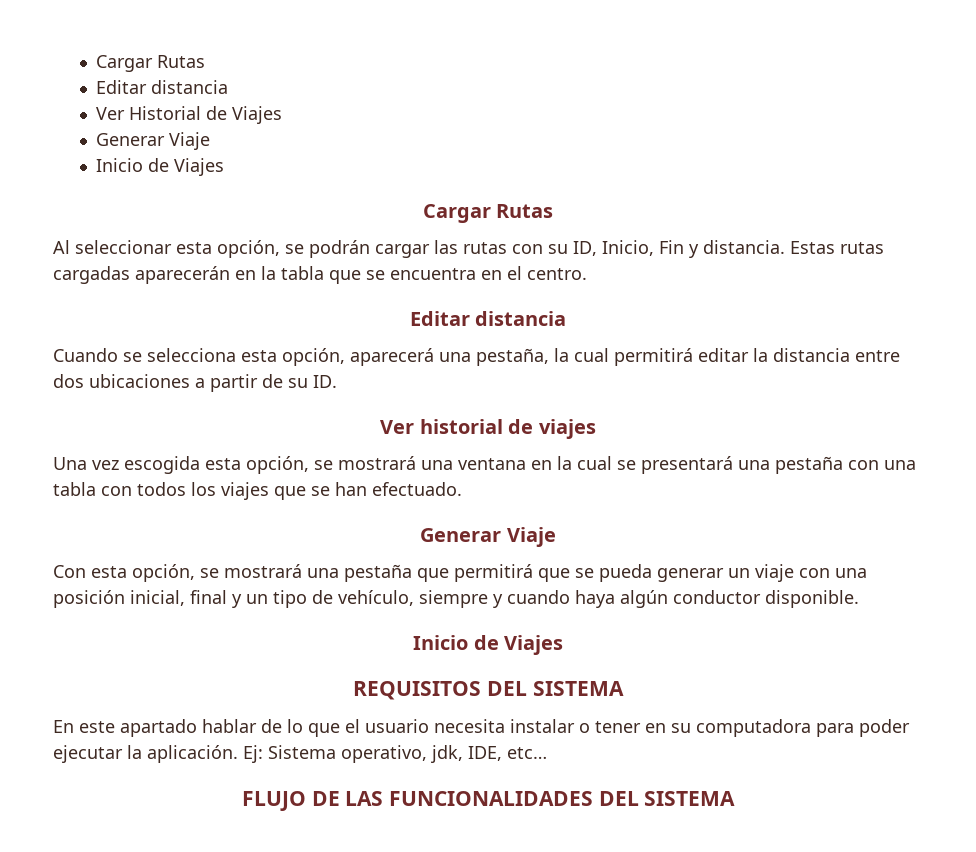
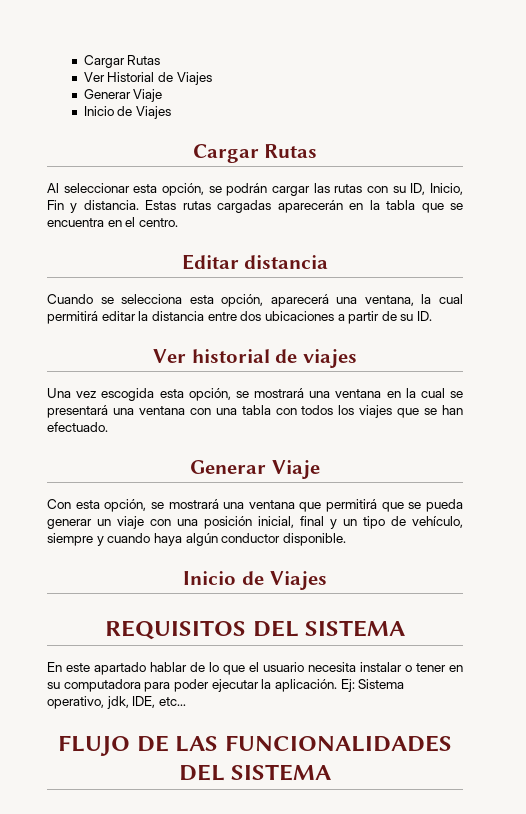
[95,55,205,72] [95,80,228,94] Cargar Rutas // Editar distancia -> [83,55,161,68] Cargar Rutas
[476,348,549,366] pestaña, -> [364,295,414,306] ventana,
[775,456,843,474] pestaña -> [138,406,185,415] ventana
[344,564,412,582] pestaña -> [248,500,295,509] ventana

